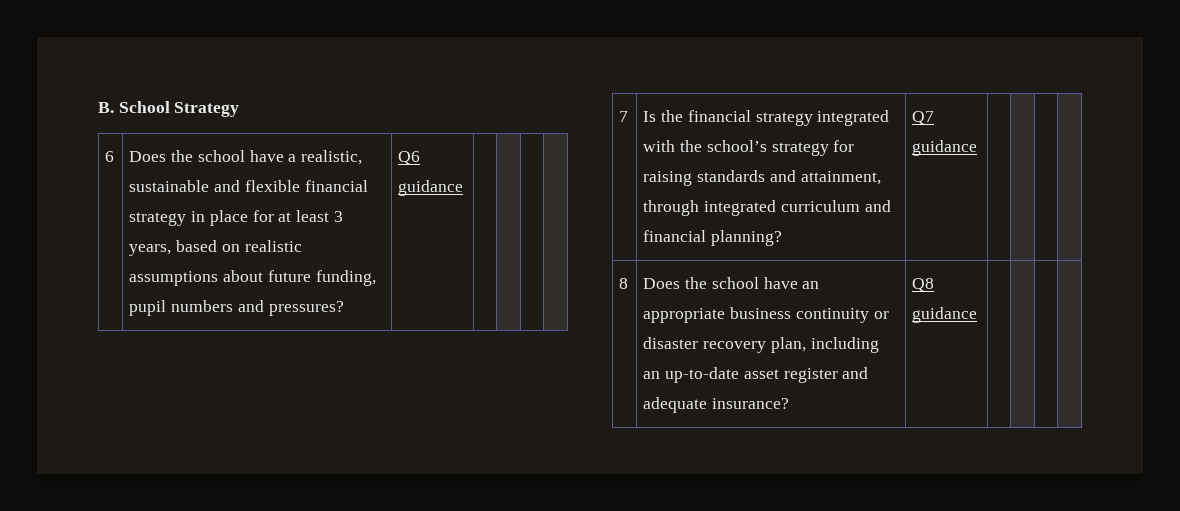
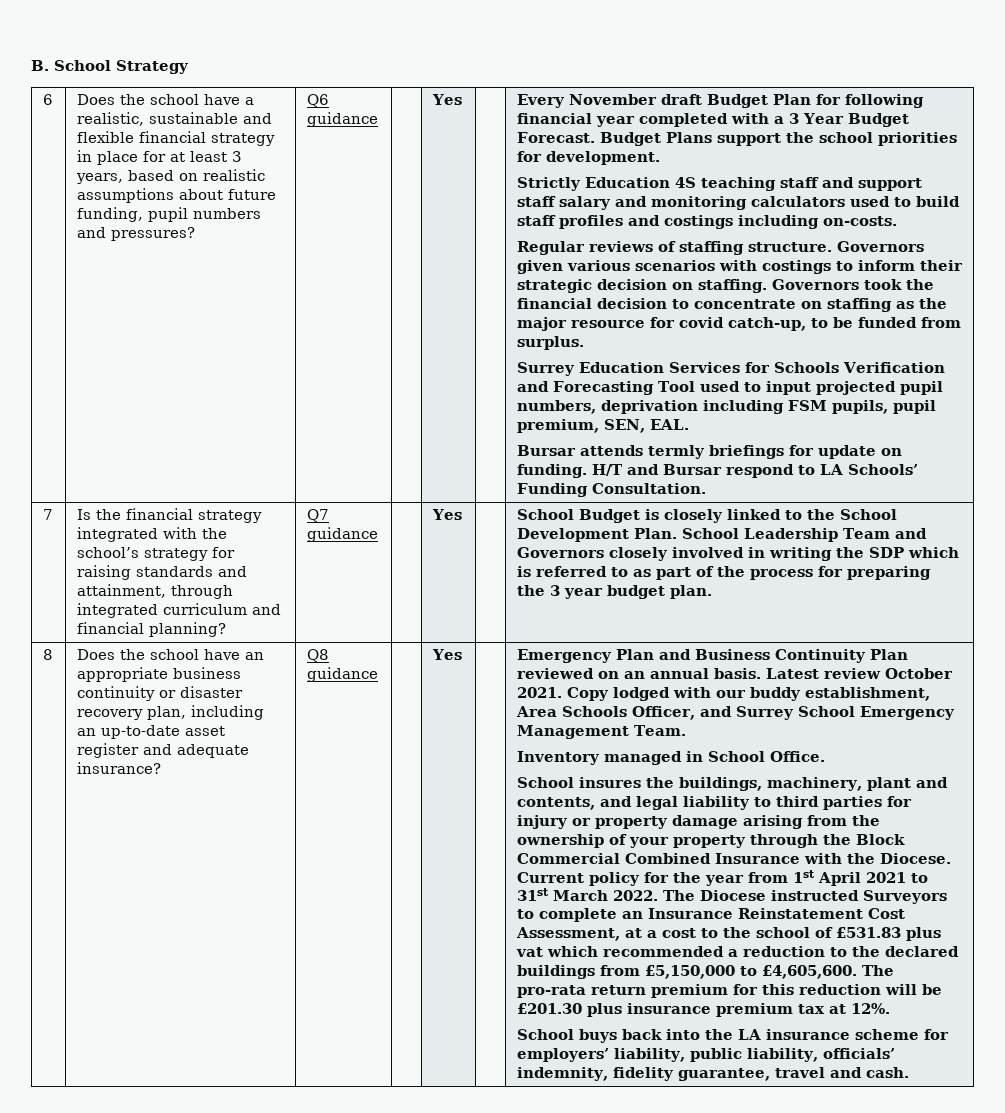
(464, 188) | | -> [431,94,462,105] [516,94,924,108] [516,113,909,127] [516,132,957,146] [516,151,660,165] [516,177,922,191] [516,196,960,210] [516,215,897,229] [516,241,924,255] [516,260,963,274] [516,279,934,293] [516,298,947,312] [516,317,961,331] [516,336,584,350] [516,362,945,376] [516,381,943,395] [516,400,936,414] [516,419,689,433] [516,445,902,459] [516,464,918,478] [516,483,706,497] Yes | | Every November draft Budget Plan for following financial year completed with a 3 Year Budget Forecast. Budget Plans support the school priorities for development. // Strictly Education 4S teaching staff and support staff salary and monitoring calculators used to build staff profiles and costings including on-costs. // Regular reviews of staffing structure. Governors given various scenarios with costings to inform their strategic decision on staffing. Governors took the financial decision to concentrate on staffing as the major resource for covid catch-up, to be funded from surplus. // Surrey Education Services for Schools Verification and Forecasting Tool used to input projected pupil numbers, deprivation including FSM pupils, pupil premium, SEN, EAL. // Bursar attends termly briefings for update on funding. H/T and Bursar respond to LA Schools’ Funding Consultation.
(978, 148) | | -> [431,509,462,520] [516,509,897,523] [516,528,927,542] [516,547,959,561] [516,566,931,580] [516,585,712,599] Yes | | School Budget is closely linked to the School Development Plan. School Leadership Team and Governors closely involved in writing the SDP which is referred to as part of the process for preparing the 3 year budget plan.
(978, 315) | | -> [431,649,462,660] [516,649,908,663] [516,668,953,679] [516,687,930,701] [515,706,955,720] [516,725,686,739] [516,751,825,765] [516,777,948,791] [516,796,912,810] [516,815,880,829] [516,834,905,848] [516,853,951,864] [516,870,928,886] [516,888,947,904] [516,908,905,922] [515,927,941,941] [515,946,959,957] [516,965,894,979] [516,984,942,998] [516,1003,890,1017] [516,1029,949,1043] [516,1048,895,1062] [516,1067,909,1081] Yes | | Emergency Plan and Business Continuity Plan reviewed on an annual basis. Latest review October 2021. Copy lodged with our buddy establishment, Area Schools Officer, and Surrey School Emergency Management Team. // Inventory managed in School Office. // School insures the buildings, machinery, plant and contents, and legal liability to third parties for injury or property damage arising from the ownership of your property through the Block Commercial Combined Insurance with the Diocese. Current policy for the year from 1st April 2021 to 31st March 2022. The Diocese instructed Surveyors to complete an Insurance Reinstatement Cost Assessment, at a cost to the school of £531.83 plus vat which recommended a reduction to the declared buildings from £5,150,000 to £4,605,600. The pro-rata return premium for this reduction will be £201.30 plus insurance premium tax at 12%. // School buys back into the LA insurance scheme for employers’ liability, public liability, officials’ indemnity, fidelity guarantee, travel and cash.

